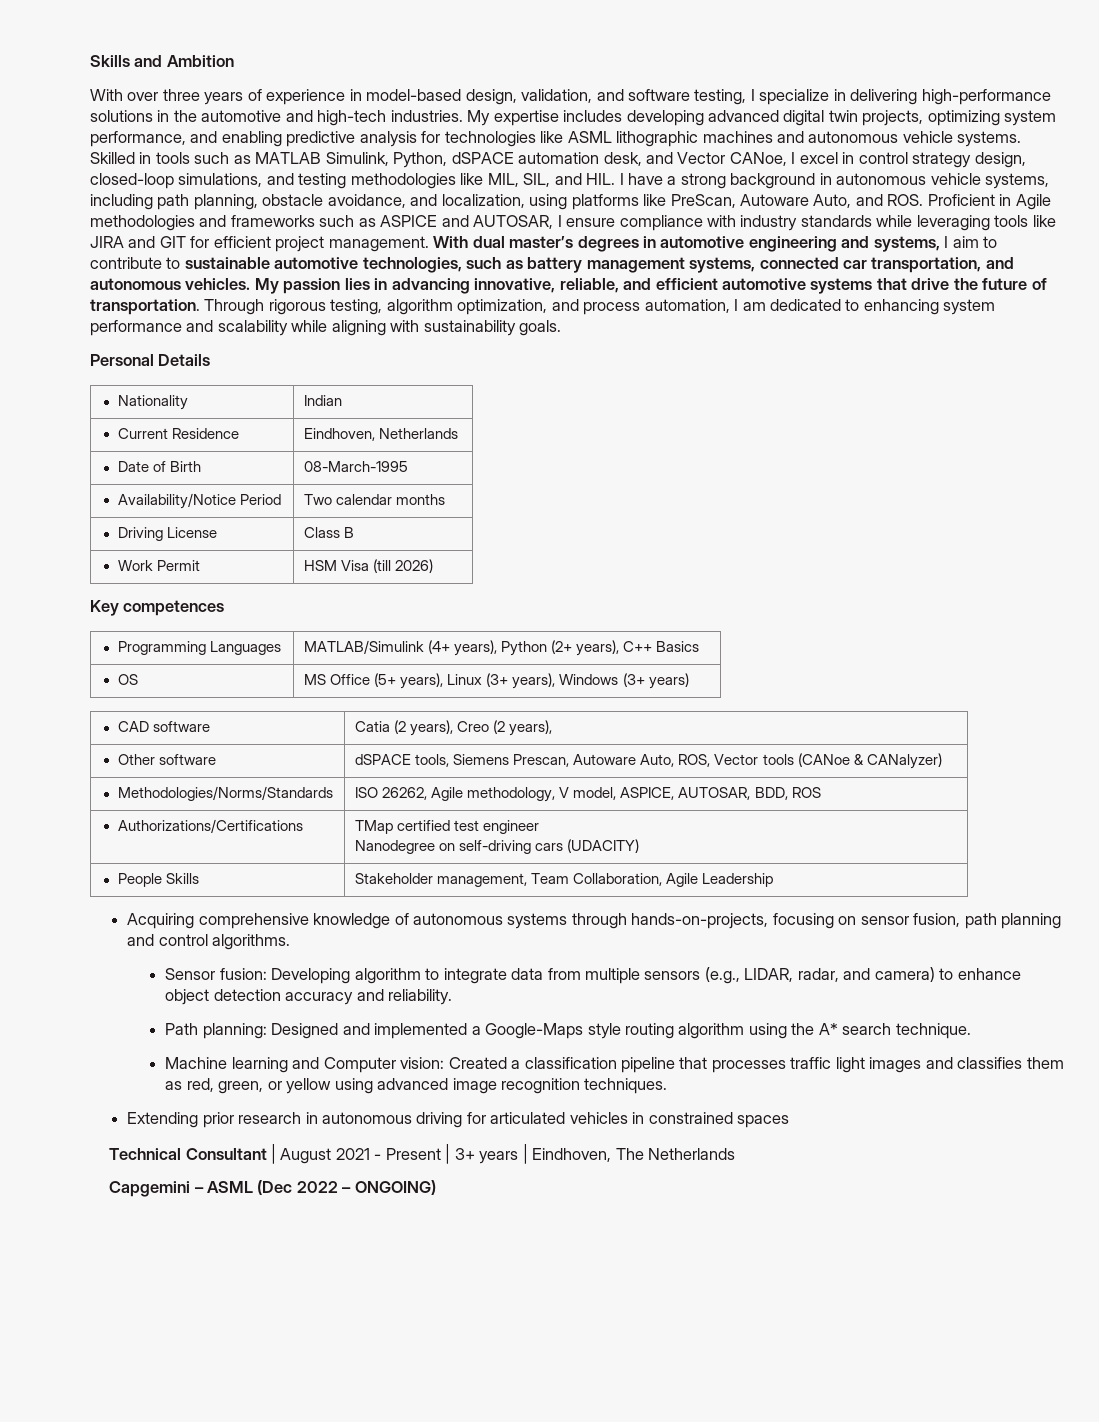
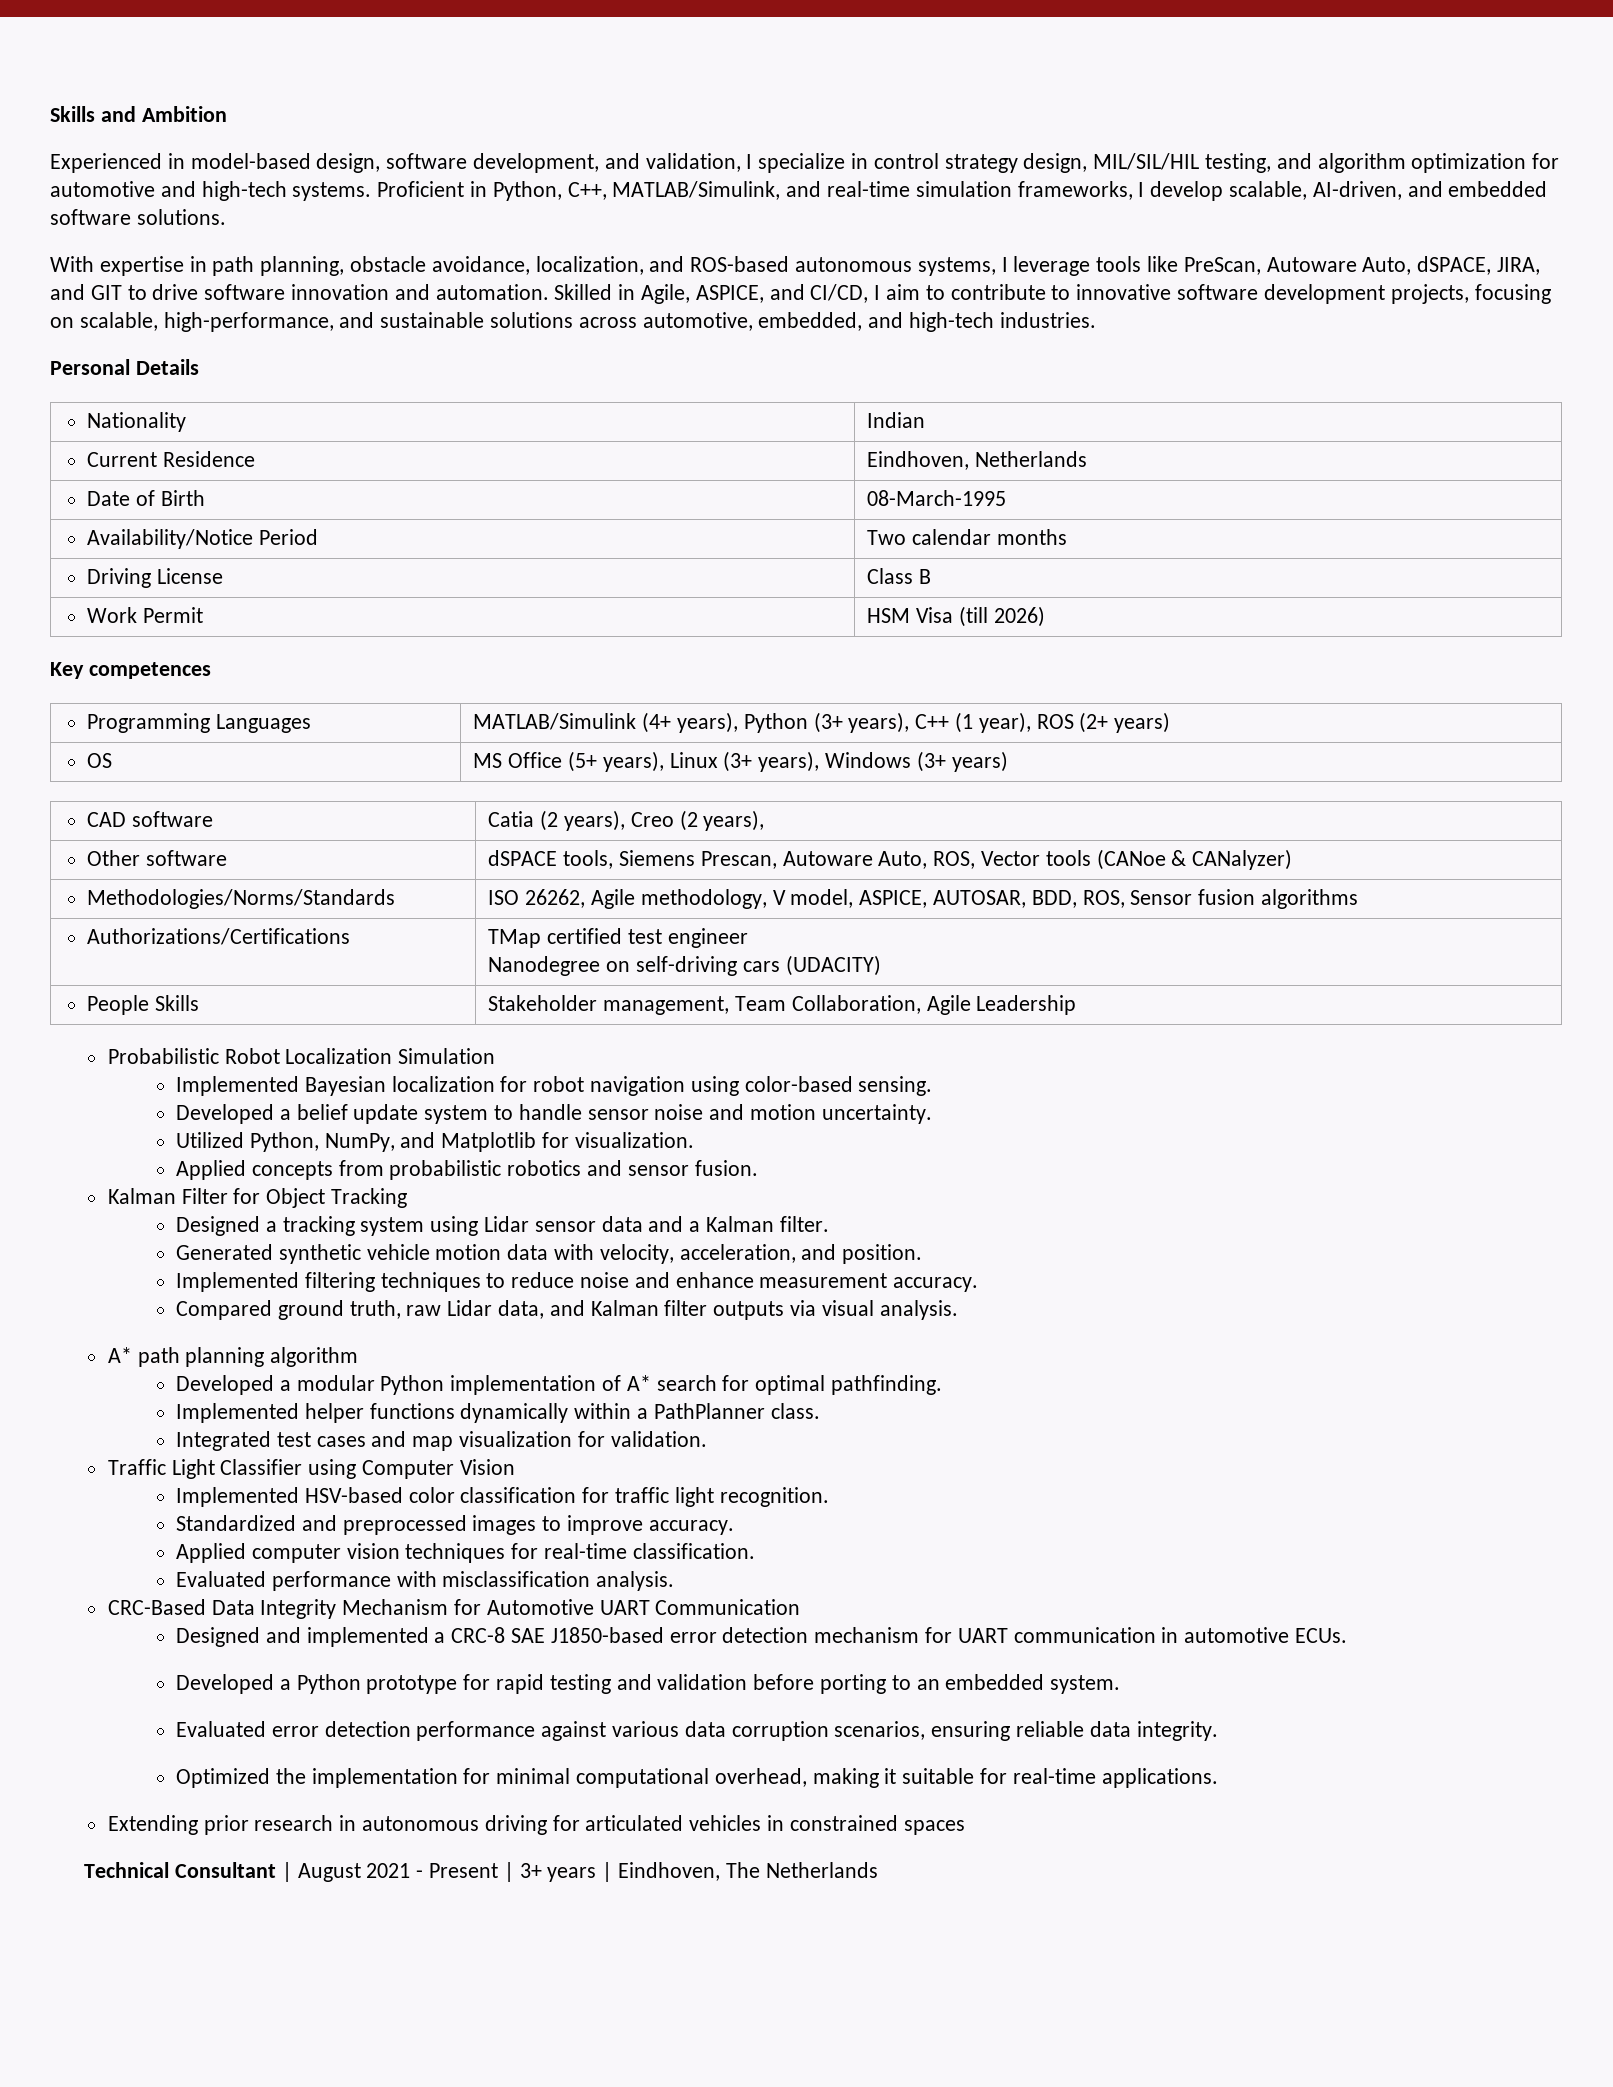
[90,89,1051,105] [90,110,1057,126] [90,131,1022,147] [90,152,1026,168] [90,173,1050,189] [90,194,1051,210] [90,215,1056,231] [90,236,940,252] With over three years of experience in model-based design, validation, and software testing, I specialize in delivering high-performance solutions in the automotive and high-tech industries. My expertise includes developing advanced digital twin projects, optimizing system performance, and enabling predictive analysis for technologies like ASML lithographic machines and autonomous vehicle systems. Skilled in tools such as MATLAB Simulink, Python, dSPACE automation desk, and Vector CANoe, I excel in control strategy design, closed-loop simulations, and testing methodologies like MIL, SIL, and HIL. I have a strong background in autonomous vehicle systems, including path planning, obstacle avoidance, and localization, using platforms like PreScan, Autoware Auto, and ROS. Proficient in Agile methodologies and frameworks such as ASPICE and AUTOSAR, I ensure compliance with industry standards while leveraging tools like JIRA and GIT for efficient project management. With dual master’s degrees in automotive engineering and systems, -> [50,153,1560,173] [50,181,1548,201] [50,209,226,225] [50,256,1541,276] [50,284,869,304] Experienced in model-based design, software development, and validation, I specialize in control strategy design, MIL/SIL/HIL testing, and algorithm optimization for automotive and high-tech systems. Proficient in Python, C++, MATLAB/Simulink, and real-time simulation frameworks, I develop scalable, AI-driven, and embedded software solutions. // With expertise in path planning, obstacle avoidance, localization, and ROS-based autonomous systems, I leverage tools like PreScan, Autoware Auto, dSPACE, JIRA, and GIT to drive software innovation and automation. Skilled in Agile, ASPICE, and CI/CD,
[184,257,1014,273] [90,278,1047,294] [90,299,996,315] [90,320,562,336] sustainable automotive technologies, such as battery management systems, connected car transportation, and autonomous vehicles. My passion lies in advancing innovative, reliable, and efficient automotive systems that drive the future of transportation. Through rigorous testing, algorithm optimization, and process automation, I am dedicated to enhancing system performance and scalability while aligning with sustainability goals. -> [1076,284,1551,304] [50,312,1096,332] innovative software development projects, focusing on scalable, high-performance, and sustainable solutions across automotive, embedded, and high-tech industries.
[551,640,573,654] (2+ -> [813,712,843,733] (3+
[656,641,700,652] Basics -> [954,712,1171,733] (1 year), ROS (2+ years)
[791,787,821,798] ROS -> [1082,889,1359,909] ROS, Sensor fusion algorithms
[127,913,1062,929] [127,934,291,950] [165,967,1021,984] [165,989,453,1005] [165,1023,971,1039] [165,1057,1064,1073] [165,1078,668,1094] Acquiring comprehensive knowledge of autonomous systems through hands-on-projects, focusing on sensor fusion, path planning and control algorithms. // Sensor fusion: Developing algorithm to integrate data from multiple sensors (e.g., LIDAR, radar, and camera) to enhance object detection accuracy and reliability. // Path planning: Designed and implemented a Google-Maps style routing algorithm using the A* search technique. // Machine learning and Computer vision: Created a classification pipeline that processes traffic light images and classifies them as red, green, or yellow using advanced image recognition techniques. -> [107,1048,496,1064] [175,1076,933,1096] [175,1104,932,1124] [175,1132,694,1152] [175,1160,758,1180] [107,1188,407,1208] [175,1216,829,1236] [175,1244,923,1264] [175,1272,979,1292] [175,1300,958,1320] [107,1347,359,1367] [175,1375,943,1395] [175,1403,820,1423] [175,1431,707,1451] [107,1459,515,1479] [175,1487,829,1507] [175,1515,734,1535] [175,1543,755,1563] [175,1571,675,1591] [107,1599,801,1619] [175,1627,1348,1647] [175,1674,1121,1694] [175,1721,1218,1741] [175,1768,1218,1788] Probabilistic Robot Localization Simulation // Implemented Bayesian localization for robot navigation using color-based sensing. // Developed a belief update system to handle sensor noise and motion uncertainty. // Utilized Python, NumPy, and Matplotlib for visualization. // Applied concepts from probabilistic robotics and sensor fusion. // Kalman Filter for Object Tracking // Designed a tracking system using Lidar sensor data and a Kalman filter. // Generated synthetic vehicle motion data with velocity, acceleration, and position. // Implemented filtering techniques to reduce noise and enhance measurement accuracy. // Compared ground truth, raw Lidar data, and Kalman filter outputs via visual analysis. // A* path planning algorithm // Developed a modular Python implementation of A* search for optimal pathfinding. // Implemented helper functions dynamically within a PathPlanner class. // Integrated test cases and map visualization for validation. // Traffic Light Classifier using Computer Vision // Implemented HSV-based color classification for traffic light recognition. // Standardized and preprocessed images to improve accuracy. // Applied computer vision techniques for real-time classification. // Evaluated performance with misclassification analysis. // CRC-Based Data Integrity Mechanism for Automotive UART Communication // Designed and implemented a CRC-8 SAE J1850-based error detection mechanism for UART communication in automotive ECUs. // Developed a Python prototype for rapid testing and validation before porting to an embedded system. // Evaluated error detection performance against various data corruption scenarios, ensuring reliable data integrity. // Optimized the implementation for minimal computational overhead, making it suitable for real-time applications.
[109,1180,436,1197] // Capgemini – ASML (Dec 2022 – ONGOING) -> (878, 1870) none

